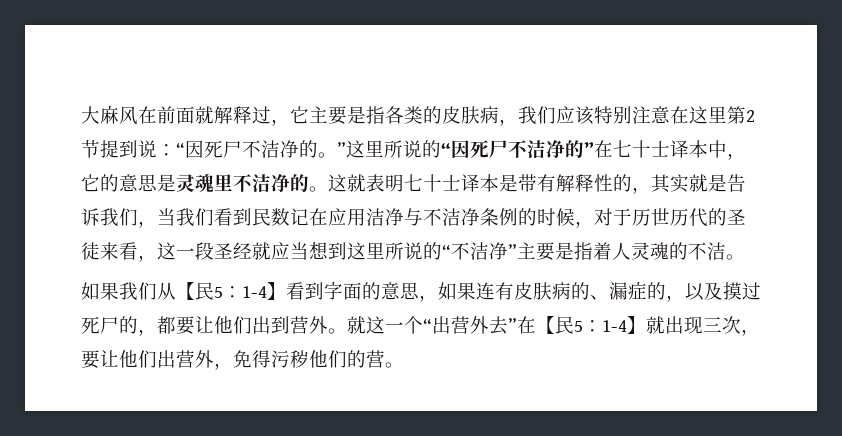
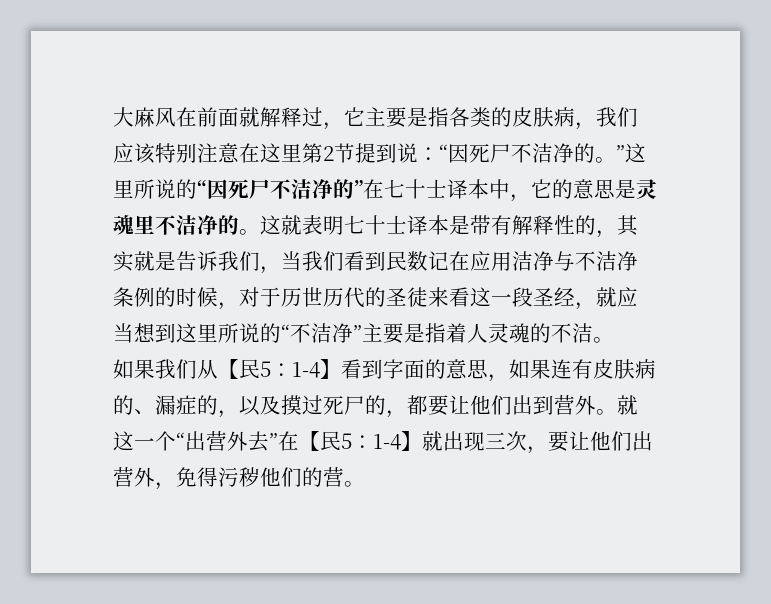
[138,255,157,262] ， -> (470, 297) none
(252, 250) none -> [575,302,596,310] ，

